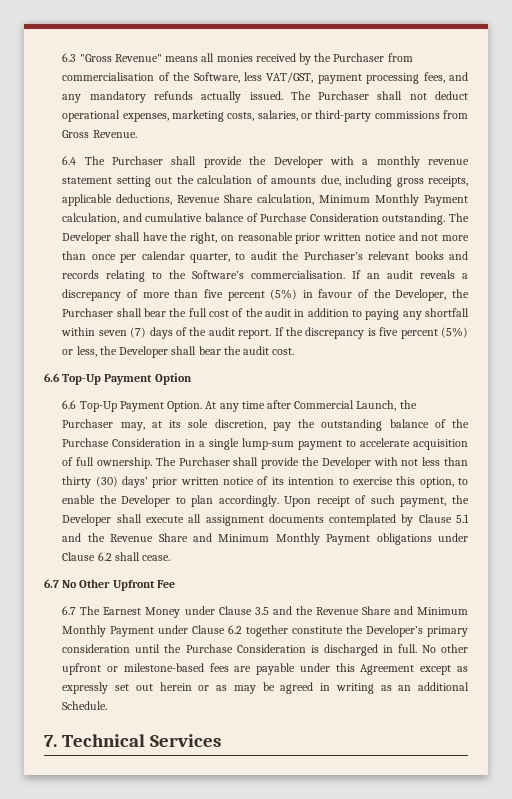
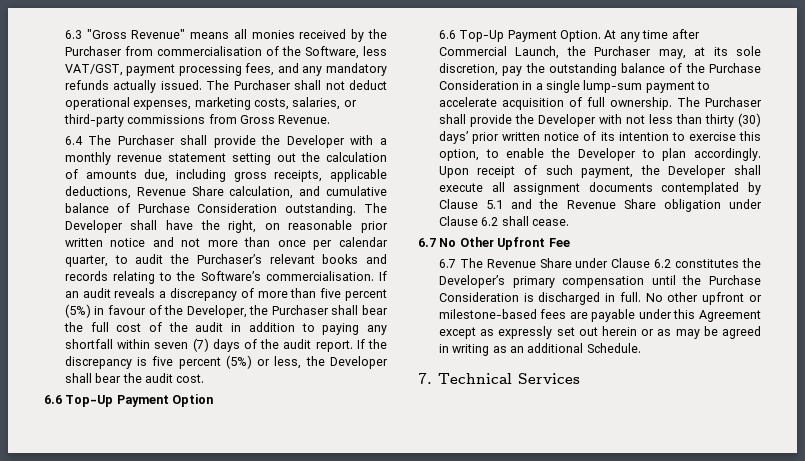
[319,194,468,206] [62,213,120,224] Minimum Monthly Payment calculation, -> (294, 192) none
[192,533,432,545] and Minimum Monthly Payment obligations -> [663,199,721,212] obligation
[103,606,468,618] [62,625,344,637] Earnest Money under Clause 3.5 and the Revenue Share and Minimum Monthly Payment under Clause 6.2 together constitute -> [486,258,740,268] Revenue Share under Clause 6.2 constitutes
[62,644,131,653] consideration -> [562,276,645,288] compensation

